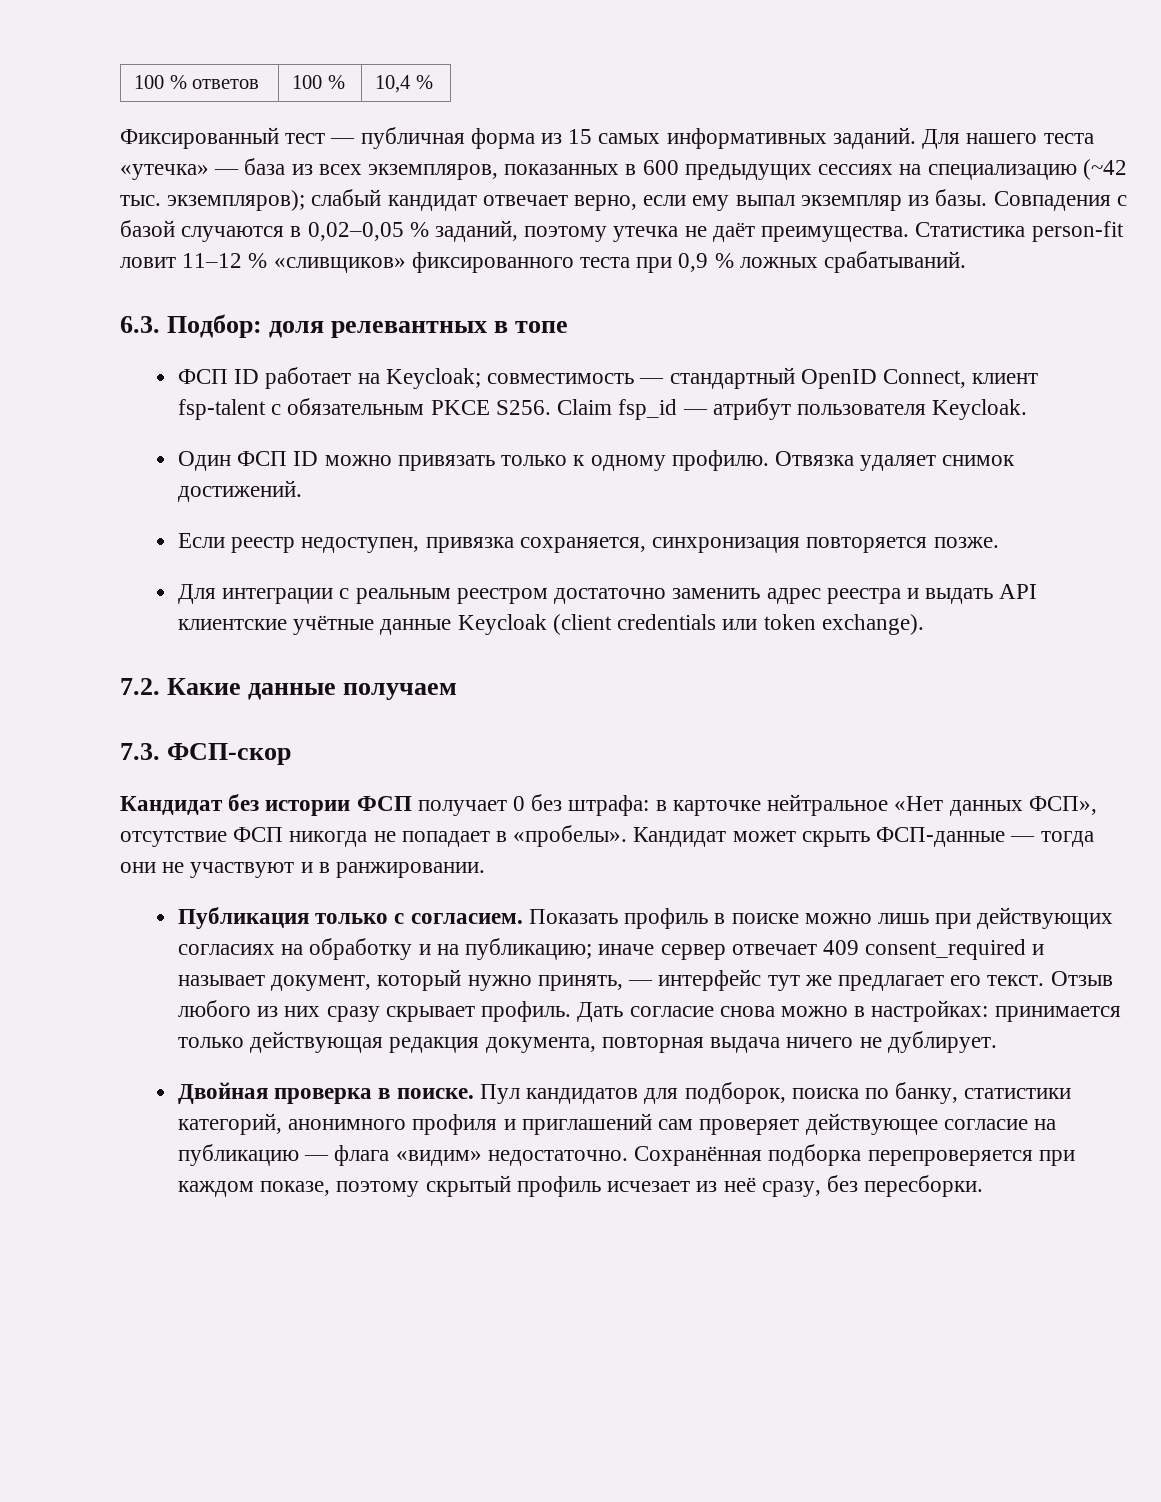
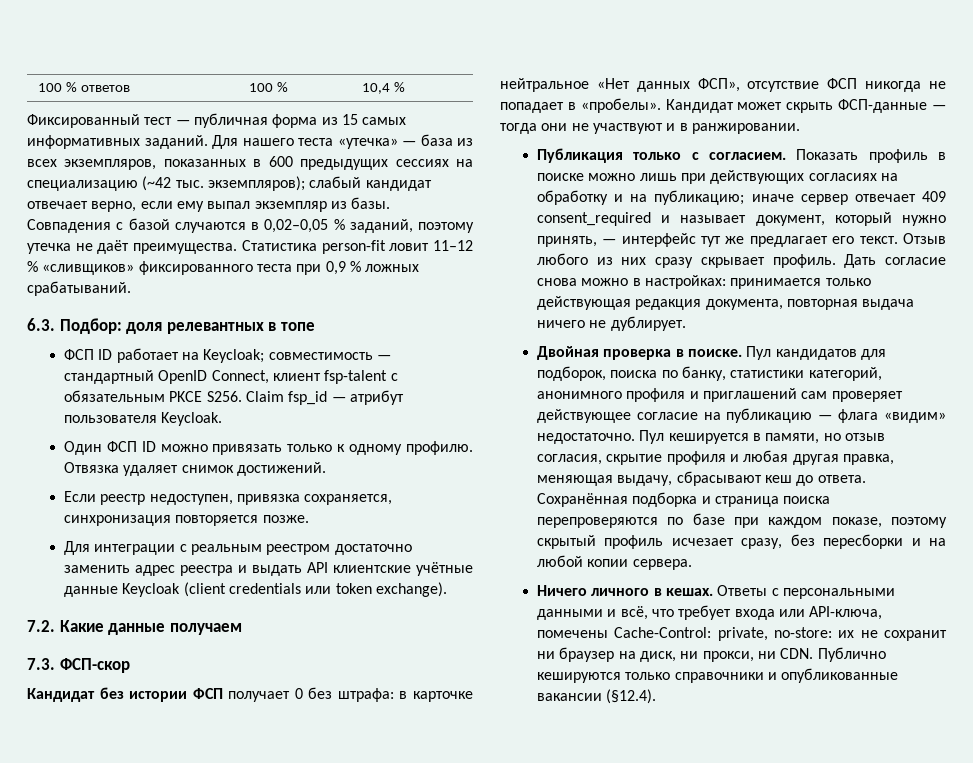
[634,1144,1033,1166] Сохранённая подборка перепроверяется -> [639,430,885,444] [536,450,894,465] [536,471,866,486] [536,492,831,507] [536,513,725,528] Пул кешируется в памяти, но отзыв согласия, скрытие профиля и любая другая правка, меняющая выдачу, сбрасывают кеш до ответа. Сохранённая подборка и страница поиска перепроверяются по базе
[696,1175,984,1197] из неё сразу, без пересборки. -> [741,534,946,549] [536,555,692,570] [536,585,895,599] [536,605,883,620] [536,627,947,641] [536,647,886,662] [536,668,899,683] [536,689,657,704] сразу, без пересборки и на любой копии сервера. // Ничего личного в кешах. Ответы с персональными данными и всё, что требует входа или API-ключа, помечены Cache-Control: private, no-store: их не сохранит ни браузер на диск, ни прокси, ни CDN. Публично кешируются только справочники и опубликованные вакансии (§12.4).

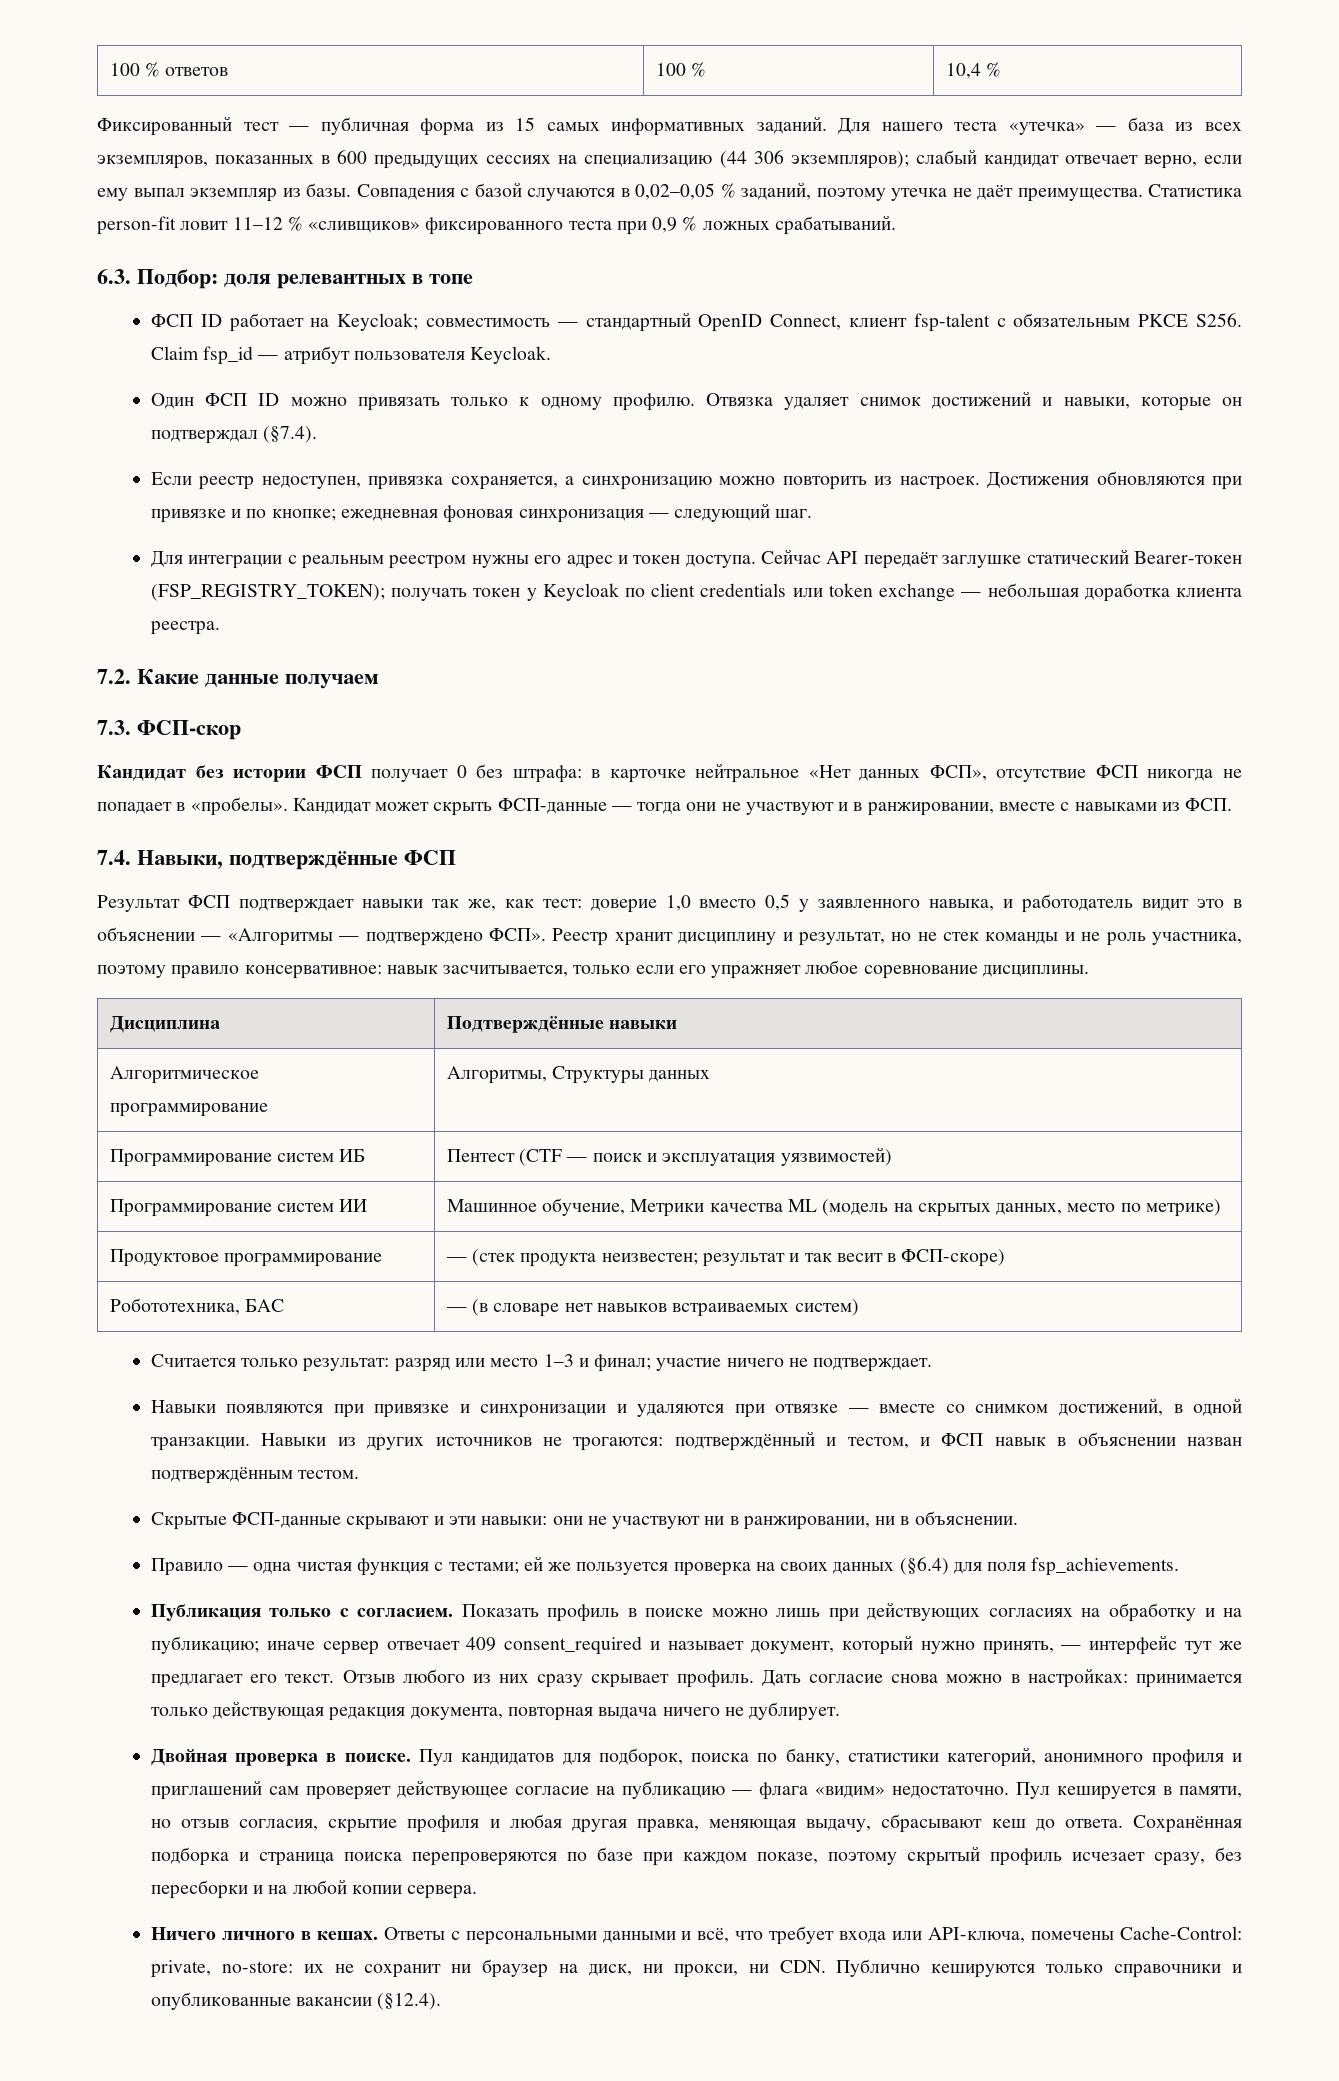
[142,176,204,191] (~42 тыс. -> [719,150,784,168] (44 306
[236,462,326,476] достижений. -> [931,391,1242,411] [150,426,318,444] достижений и навыки, которые он подтверждал (§7.4).
[63,515,309,526] синхронизация повторяется позже. -> [565,471,1242,490] [150,503,813,523] а синхронизацию можно повторить из настроек. Достижения обновляются при привязке и по кнопке; ежедневная фоновая синхронизация — следующий шаг.
[334,544,412,555] [63,562,473,576] [63,582,447,597] достаточно заменить адрес реестра и выдать API клиентские учётные данные Keycloak (client credentials или token exchange). -> [471,549,1242,569] [150,583,1243,602] [149,621,220,635] нужны его адрес и токен доступа. Сейчас API передаёт заглушке статический Bearer-токен (FSP_REGISTRY_TOKEN); получать токен у Keycloak по client credentials или token exchange — небольшая доработка клиента реестра.
[691,123,800,134] ранжировании. -> [866,798,1233,816] [97,850,456,870] [97,894,1242,913] [97,927,1243,946] [97,960,1089,979] [109,1016,220,1033] [446,1016,678,1033] [109,1066,259,1084] [109,1103,268,1117] [446,1066,711,1084] [109,1149,366,1167] [446,1147,892,1166] [109,1199,368,1217] [446,1198,1221,1217] [109,1249,383,1267] [446,1249,1006,1267] [109,1298,285,1315] [446,1299,859,1317] [150,1354,933,1372] [150,1398,1242,1418] [150,1431,1242,1451] [150,1467,360,1484] [150,1511,1018,1530] [150,1556,1180,1576] ранжировании, вместе с навыками из ФСП. // 7.4. Навыки, подтверждённые ФСП // Результат ФСП подтверждает навыки так же, как тест: доверие 1,0 вместо 0,5 у заявленного навыка, и работодатель видит это в объяснении — «Алгоритмы — подтверждено ФСП». Реестр хранит дисциплину и результат, но не стек команды и не роль участника, поэтому правило консервативное: навык засчитывается, только если его упражняет любое соревнование дисциплины. // Дисциплина | Подтверждённые навыки // Алгоритмическое программирование | Алгоритмы, Структуры данных // Программирование систем ИБ | Пентест (CTF — поиск и эксплуатация уязвимостей) // Программирование систем ИИ | Машинное обучение, Метрики качества ML (модель на скрытых данных, место по метрике) // Продуктовое программирование | — (стек продукта неизвестен; результат и так весит в ФСП-скоре) // Робототехника, БАС | — (в словаре нет навыков встраиваемых систем) // Считается только результат: разряд или место 1–3 и финал; участие ничего не подтверждает. // Навыки появляются при привязке и синхронизации и удаляются при отвязке — вместе со снимком достижений, в одной транзакции. Навыки из других источников не трогаются: подтверждённый и тестом, и ФСП навык в объяснении назван подтверждённым тестом. // Скрытые ФСП-данные скрывают и эти навыки: они не участвуют ни в ранжировании, ни в объяснении. // Правило — одна чистая функция с тестами; ей же пользуется проверка на своих данных (§6.4) для поля fsp_achievements.

